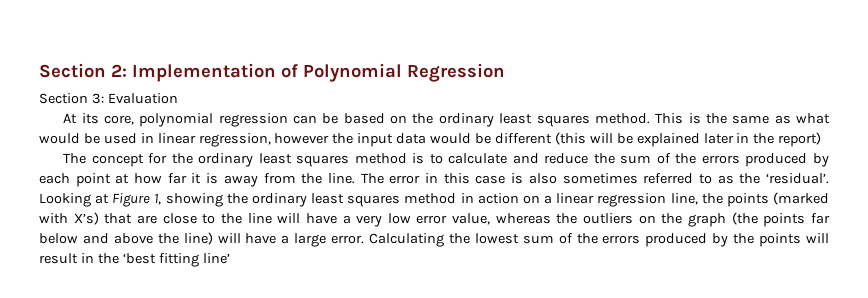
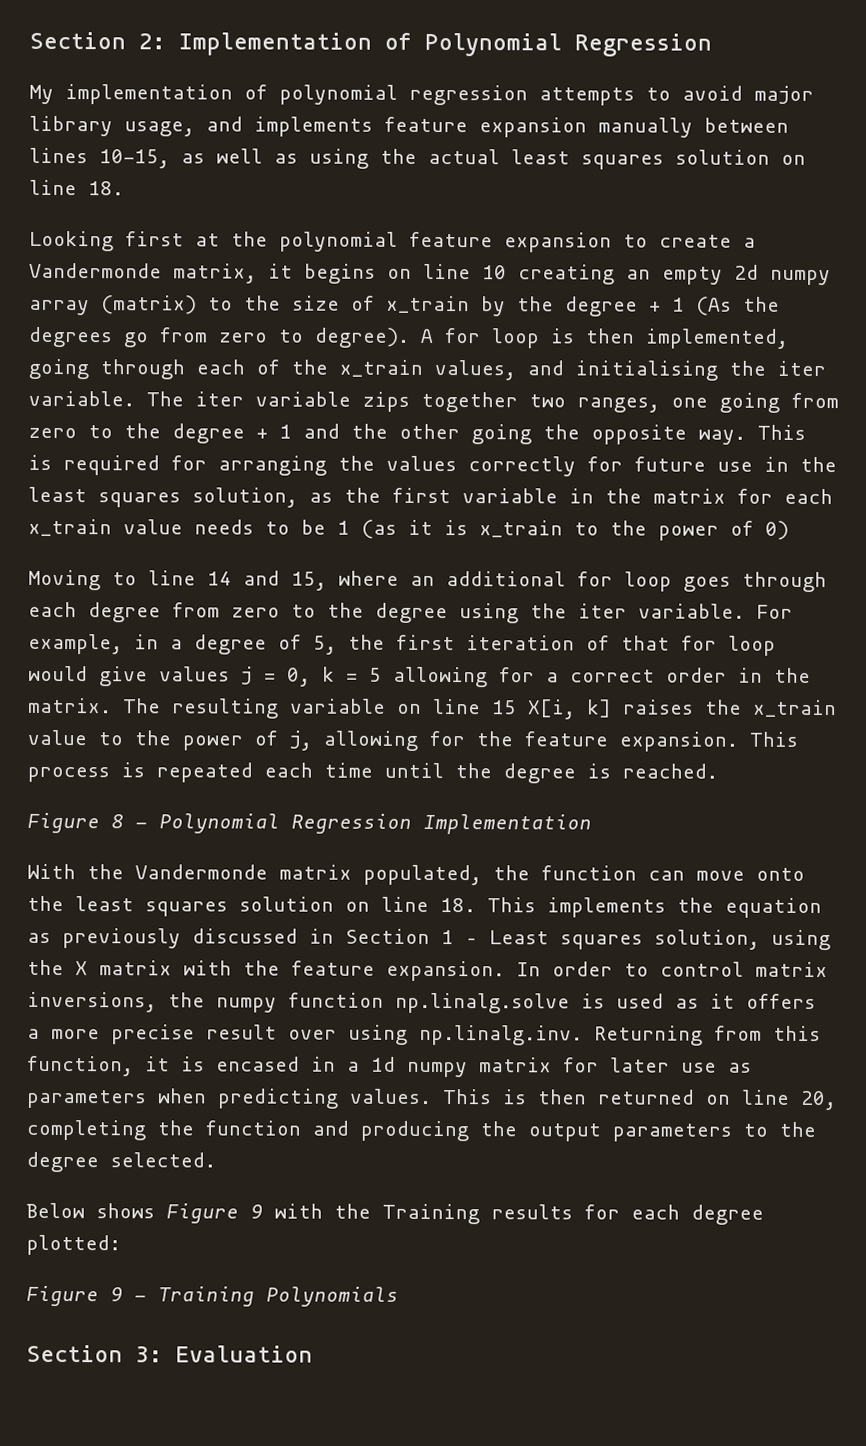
[39,93,178,104] [63,113,830,127] [39,132,822,147] [63,153,829,167] [39,173,829,187] [39,192,829,207] [39,212,831,227] [39,232,830,247] [39,253,230,267] Section 3: Evaluation // At its core, polynomial regression can be based on the ordinary least squares method. This is the same as what would be used in linear regression, however the input data would be different (this will be explained later in the report) // The concept for the ordinary least squares method is to calculate and reduce the sum of the errors produced by each point at how far it is away from the line. The error in this case is also sometimes referred to as the ‘residual’. Looking at Figure 1, showing the ordinary least squares method in action on a linear regression line, the points (marked with X’s) that are close to the line will have a very low error value, whereas the outliers on the graph (the points far below and above the line) will have a large error. Calculating the lowest sum of the errors produced by the points will result in the ‘best fitting line’ -> [29,84,814,106] [29,115,789,138] [29,147,806,170] [29,179,124,196] [29,230,756,253] [29,262,831,286] [29,295,780,317] [28,326,789,349] [28,358,826,381] [28,390,839,413] [28,423,806,445] [28,454,837,477] [28,486,833,508] [28,518,789,541] [28,569,827,593] [28,601,793,624] [28,633,776,656] [28,665,811,688] [28,697,837,720] [27,729,798,752] [27,762,718,784] [27,812,592,835] [27,863,805,886] [27,895,822,919] [27,928,831,951] [27,959,828,982] [27,991,816,1014] [27,1024,821,1046] [27,1055,752,1078] [26,1088,837,1111] [26,1119,816,1142] [26,1151,216,1173] [26,1202,764,1225] [26,1234,121,1256] [26,1285,399,1307] [26,1344,313,1363] My implementation of polynomial regression attempts to avoid major library usage, and implements feature expansion manually between lines 10-15, as well as using the actual least squares solution on line 18. // Looking first at the polynomial feature expansion to create a Vandermonde matrix, it begins on line 10 creating an empty 2d numpy array (matrix) to the size of x_train by the degree + 1 (As the degrees go from zero to degree). A for loop is then implemented, going through each of the x_train values, and initialising the iter variable. The iter variable zips together two ranges, one going from zero to the degree + 1 and the other going the opposite way. This is required for arranging the values correctly for future use in the least squares solution, as the first variable in the matrix for each x_train value needs to be 1 (as it is x_train to the power of 0) // Moving to line 14 and 15, where an additional for loop goes through each degree from zero to the degree using the iter variable. For example, in a degree of 5, the first iteration of that for loop would give values j = 0, k = 5 allowing for a correct order in the matrix. The resulting variable on line 15 X[i, k] raises the x_train value to the power of j, allowing for the feature expansion. This process is repeated each time until the degree is reached. // Figure 8 - Polynomial Regression Implementation // With the Vandermonde matrix populated, the function can move onto the least squares solution on line 18. This implements the equation as previously discussed in Section 1 – Least squares solution, using the X matrix with the feature expansion. In order to control matrix inversions, the numpy function np.linalg.solve is used as it offers a more precise result over using np.linalg.inv. Returning from this function, it is encased in a 1d numpy matrix for later use as parameters when predicting values. This is then returned on line 20, completing the function and producing the output parameters to the degree selected. // Below shows Figure 9 with the Training results for each degree plotted: // Figure 9 - Training Polynomials // Section 3: Evaluation

